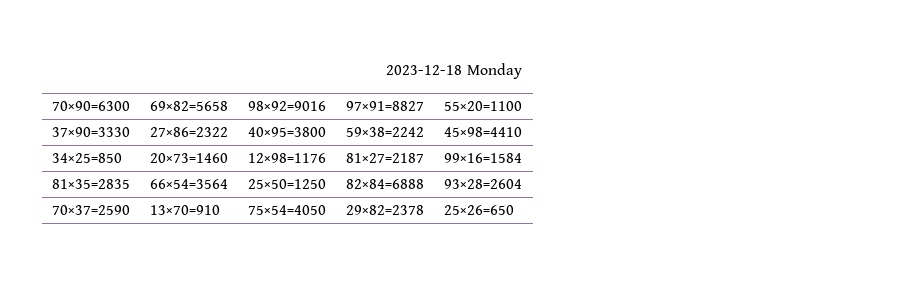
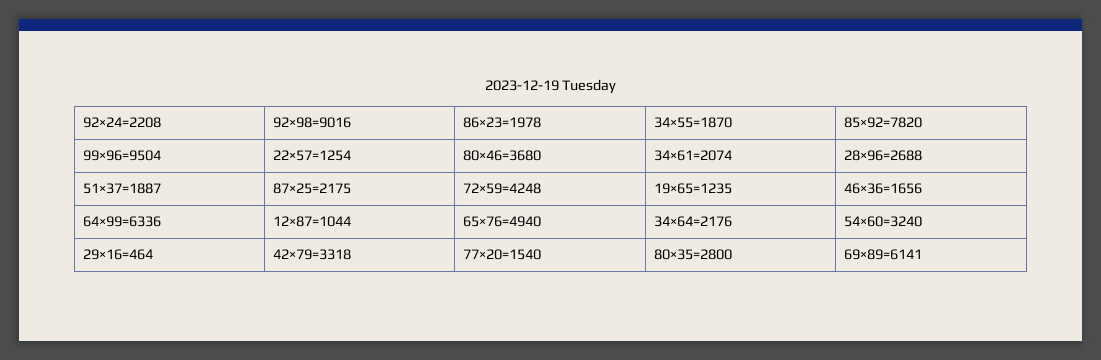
[386,63,522,79] [51,101,130,111] [149,101,228,111] [247,101,326,111] [345,101,424,111] [443,101,522,111] [51,127,130,137] [149,127,228,137] [247,127,326,137] [345,127,424,137] [443,127,522,137] [51,153,122,163] [149,153,228,163] [247,153,326,163] [345,153,424,163] [443,153,522,163] [51,179,130,189] [149,179,228,189] [247,179,326,189] [345,179,424,189] [443,179,522,189] [51,205,130,215] [149,205,220,215] [247,205,326,215] [345,205,424,215] [443,205,514,215] 2023-12-18 Monday // 70×90=6300 | 69×82=5658 | 98×92=9016 | 97×91=8827 | 55×20=1100 // 37×90=3330 | 27×86=2322 | 40×95=3800 | 59×38=2242 | 45×98=4410 // 34×25=850 | 20×73=1460 | 12×98=1176 | 81×27=2187 | 99×16=1584 // 81×35=2835 | 66×54=3564 | 25×50=1250 | 82×84=6888 | 93×28=2604 // 70×37=2590 | 13×70=910 | 75×54=4050 | 29×82=2378 | 25×26=650 -> [484,79,617,94] [83,117,162,128] [273,117,352,128] [463,117,542,128] [654,117,733,128] [844,117,923,128] [83,150,162,161] [273,150,352,161] [463,150,542,161] [654,150,733,161] [844,150,923,161] [83,183,162,194] [273,183,352,194] [463,183,542,194] [654,183,733,194] [844,183,923,194] [83,216,162,227] [273,216,352,227] [463,216,542,227] [654,216,733,227] [844,216,923,227] [83,249,154,260] [273,249,352,260] [463,249,542,260] [654,249,733,260] [844,249,923,260] 2023-12-19 Tuesday // 92×24=2208 | 92×98=9016 | 86×23=1978 | 34×55=1870 | 85×92=7820 // 99×96=9504 | 22×57=1254 | 80×46=3680 | 34×61=2074 | 28×96=2688 // 51×37=1887 | 87×25=2175 | 72×59=4248 | 19×65=1235 | 46×36=1656 // 64×99=6336 | 12×87=1044 | 65×76=4940 | 34×64=2176 | 54×60=3240 // 29×16=464 | 42×79=3318 | 77×20=1540 | 80×35=2800 | 69×89=6141

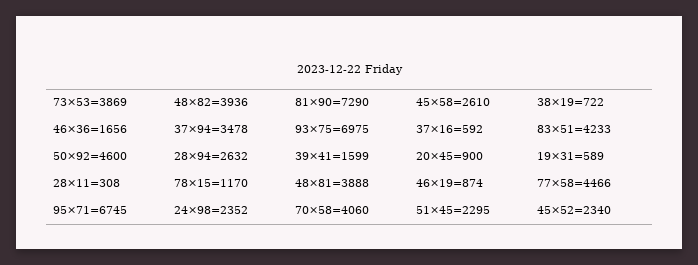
[484,79,617,94] [83,117,162,128] [273,117,352,128] [463,117,542,128] [654,117,733,128] [844,117,923,128] [83,150,162,161] [273,150,352,161] [463,150,542,161] [654,150,733,161] [844,150,923,161] [83,183,162,194] [273,183,352,194] [463,183,542,194] [654,183,733,194] [844,183,923,194] [83,216,162,227] [273,216,352,227] [463,216,542,227] [654,216,733,227] [844,216,923,227] [83,249,154,260] [273,249,352,260] [463,249,542,260] [654,249,733,260] [844,249,923,260] 2023-12-19 Tuesday // 92×24=2208 | 92×98=9016 | 86×23=1978 | 34×55=1870 | 85×92=7820 // 99×96=9504 | 22×57=1254 | 80×46=3680 | 34×61=2074 | 28×96=2688 // 51×37=1887 | 87×25=2175 | 72×59=4248 | 19×65=1235 | 46×36=1656 // 64×99=6336 | 12×87=1044 | 65×76=4940 | 34×64=2176 | 54×60=3240 // 29×16=464 | 42×79=3318 | 77×20=1540 | 80×35=2800 | 69×89=6141 -> [296,64,403,75] [53,98,128,106] [174,98,249,106] [295,98,370,106] [416,98,491,106] [537,98,605,106] [53,125,128,133] [174,125,249,133] [295,125,370,133] [416,125,484,133] [537,125,612,133] [53,152,128,160] [174,152,249,160] [295,152,370,160] [416,152,484,160] [537,152,605,160] [53,179,121,187] [174,179,249,187] [295,179,370,187] [416,179,484,187] [537,179,612,187] [53,206,128,214] [174,206,249,214] [295,206,370,214] [416,206,491,214] [537,206,612,214] 2023-12-22 Friday // 73×53=3869 | 48×82=3936 | 81×90=7290 | 45×58=2610 | 38×19=722 // 46×36=1656 | 37×94=3478 | 93×75=6975 | 37×16=592 | 83×51=4233 // 50×92=4600 | 28×94=2632 | 39×41=1599 | 20×45=900 | 19×31=589 // 28×11=308 | 78×15=1170 | 48×81=3888 | 46×19=874 | 77×58=4466 // 95×71=6745 | 24×98=2352 | 70×58=4060 | 51×45=2295 | 45×52=2340

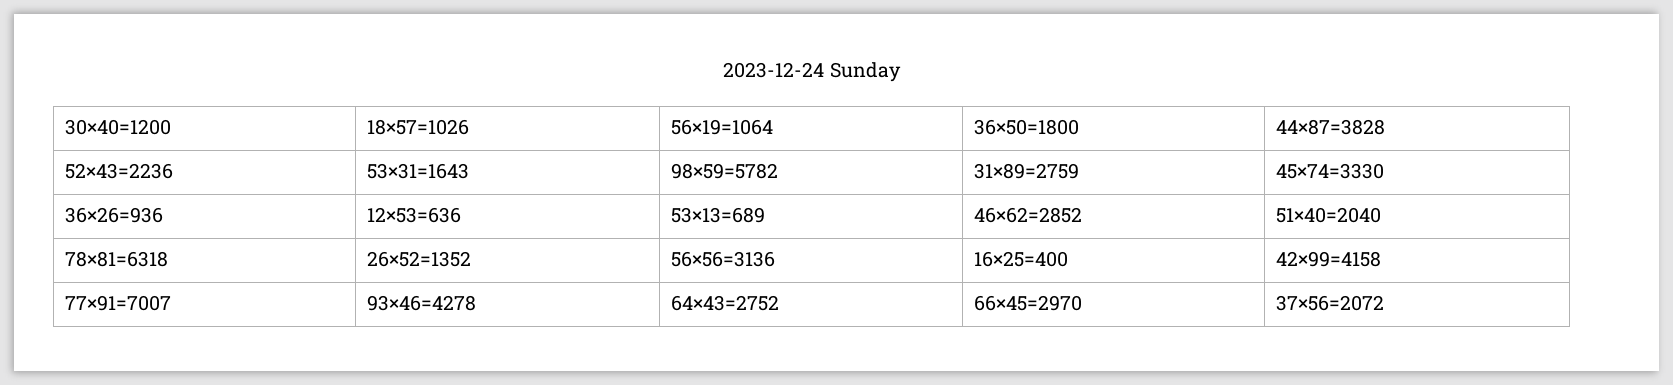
[296,64,403,75] [53,98,128,106] [174,98,249,106] [295,98,370,106] [416,98,491,106] [537,98,605,106] [53,125,128,133] [174,125,249,133] [295,125,370,133] [416,125,484,133] [537,125,612,133] [53,152,128,160] [174,152,249,160] [295,152,370,160] [416,152,484,160] [537,152,605,160] [53,179,121,187] [174,179,249,187] [295,179,370,187] [416,179,484,187] [537,179,612,187] [53,206,128,214] [174,206,249,214] [295,206,370,214] [416,206,491,214] [537,206,612,214] 2023-12-22 Friday // 73×53=3869 | 48×82=3936 | 81×90=7290 | 45×58=2610 | 38×19=722 // 46×36=1656 | 37×94=3478 | 93×75=6975 | 37×16=592 | 83×51=4233 // 50×92=4600 | 28×94=2632 | 39×41=1599 | 20×45=900 | 19×31=589 // 28×11=308 | 78×15=1170 | 48×81=3888 | 46×19=874 | 77×58=4466 // 95×71=6745 | 24×98=2352 | 70×58=4060 | 51×45=2295 | 45×52=2340 -> [723,62,901,82] [64,119,171,135] [366,119,469,135] [670,119,773,135] [973,119,1079,135] [1275,119,1385,135] [64,163,173,179] [366,163,469,179] [670,163,778,179] [973,163,1079,179] [1275,163,1384,179] [64,207,163,223] [366,207,461,223] [670,207,765,223] [973,207,1082,223] [1275,207,1381,223] [64,251,168,267] [366,251,471,267] [670,251,775,267] [973,251,1068,267] [1275,251,1381,267] [64,295,171,311] [366,295,476,311] [670,295,779,311] [973,295,1082,311] [1275,295,1384,311] 2023-12-24 Sunday // 30×40=1200 | 18×57=1026 | 56×19=1064 | 36×50=1800 | 44×87=3828 // 52×43=2236 | 53×31=1643 | 98×59=5782 | 31×89=2759 | 45×74=3330 // 36×26=936 | 12×53=636 | 53×13=689 | 46×62=2852 | 51×40=2040 // 78×81=6318 | 26×52=1352 | 56×56=3136 | 16×25=400 | 42×99=4158 // 77×91=7007 | 93×46=4278 | 64×43=2752 | 66×45=2970 | 37×56=2072

